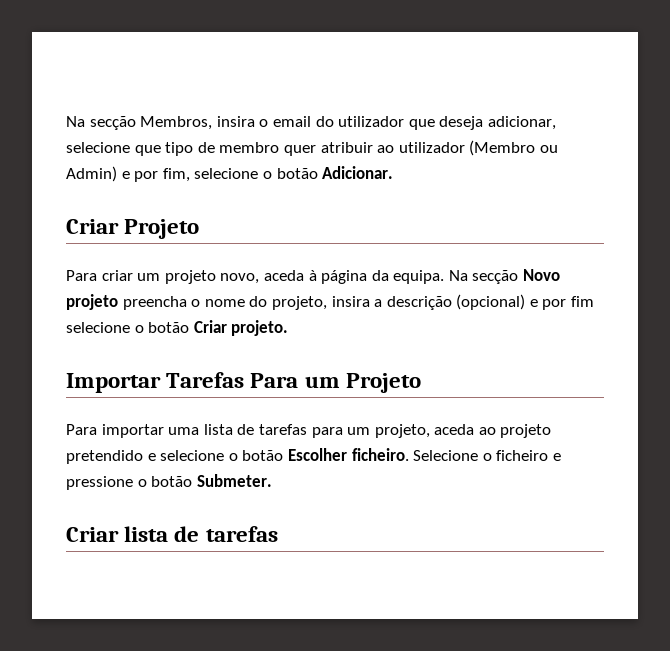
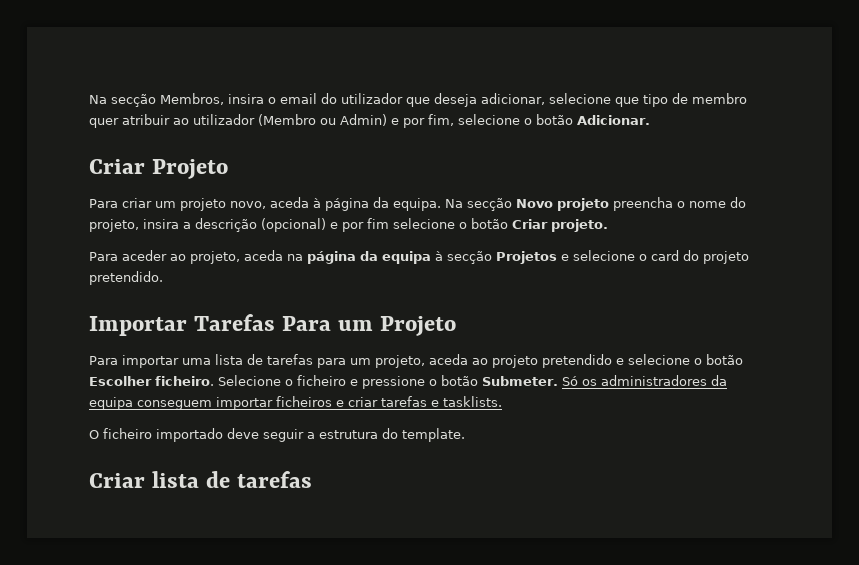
(289, 328) none -> [89,250,749,264] [89,271,163,285] // Para aceder ao projeto, aceda na página da equipa à secção Projetos e selecione o card do projeto pretendido.
(272, 480) none -> [561,375,727,386] [89,396,502,410] [89,428,465,442] Só os administradores da equipa conseguem importar ficheiros e criar tarefas e tasklists. // O ficheiro importado deve seguir a estrutura do template.

